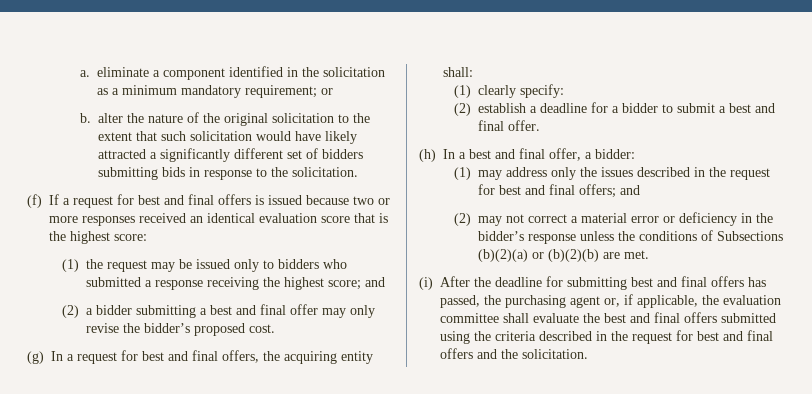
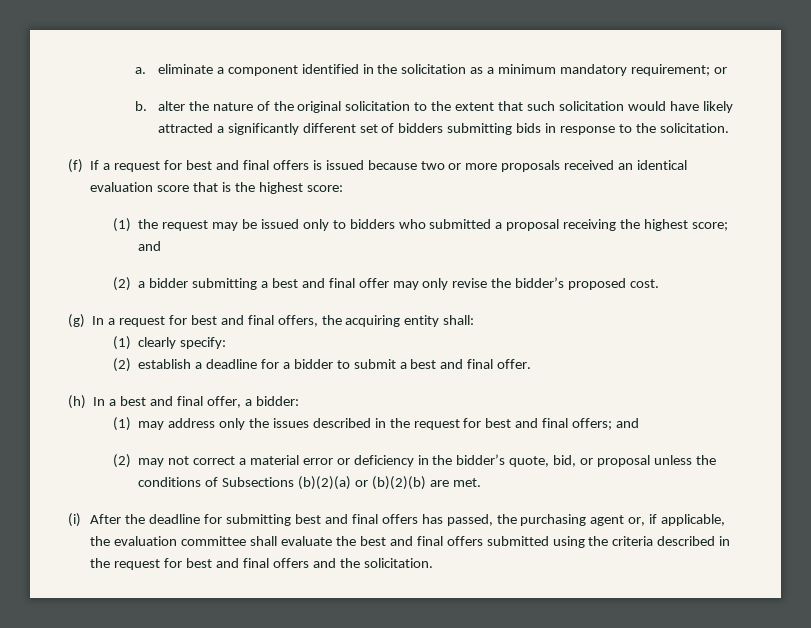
[82,216,135,226] responses -> [501,160,561,172] proposals
[154,280,203,290] response -> [506,219,560,231] proposal
[527,234,576,244] response -> [509,455,651,467] quote, bid, or proposal

